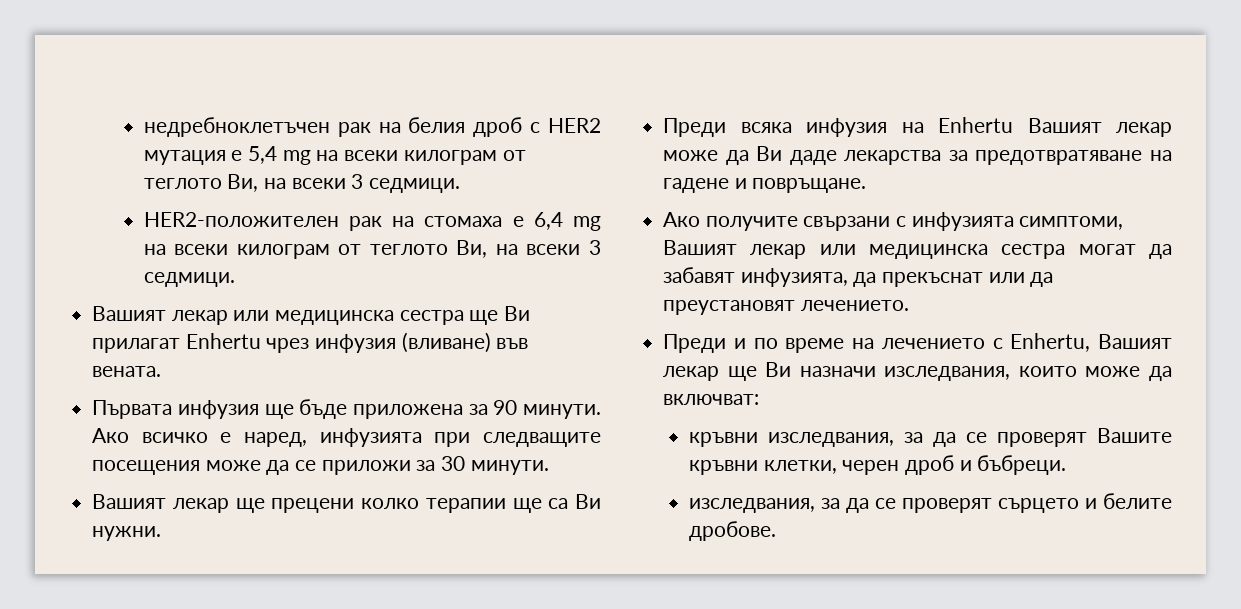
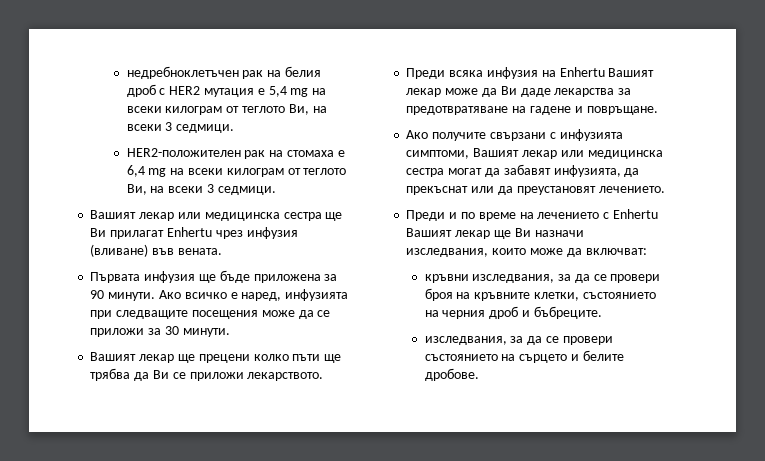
[425,494,601,513] [92,526,162,541] терапии ще са Ви нужни. -> [292,354,342,363] [90,368,324,381] пъти ще трябва да Ви се приложи лекарството.
[1010,333,1091,352] Enhertu, -> [612,209,658,219] Enhertu
[996,428,1172,447] [688,460,900,475] проверят Вашите кръвни клетки, черен -> [610,274,661,283] [424,288,656,301] [424,310,486,319] провери броя на кръвните клетки, състоянието на черния
[977,455,1067,475] [688,498,992,513] бъбреци. // изследвания, за да се проверят -> [533,306,602,319] [424,336,613,345] [424,354,516,361] бъбреците. // изследвания, за да се провери състоянието на

